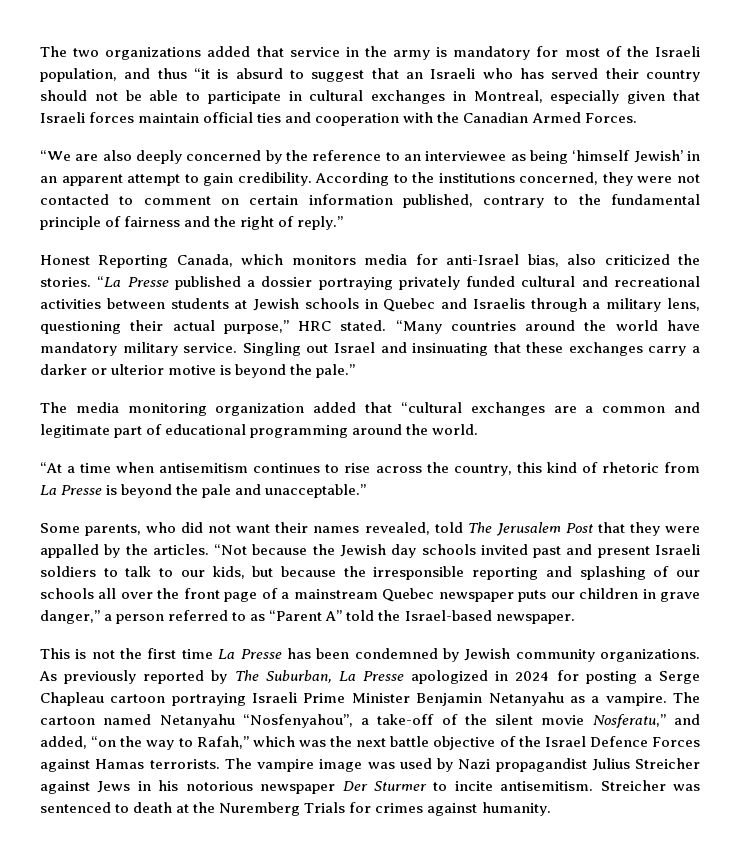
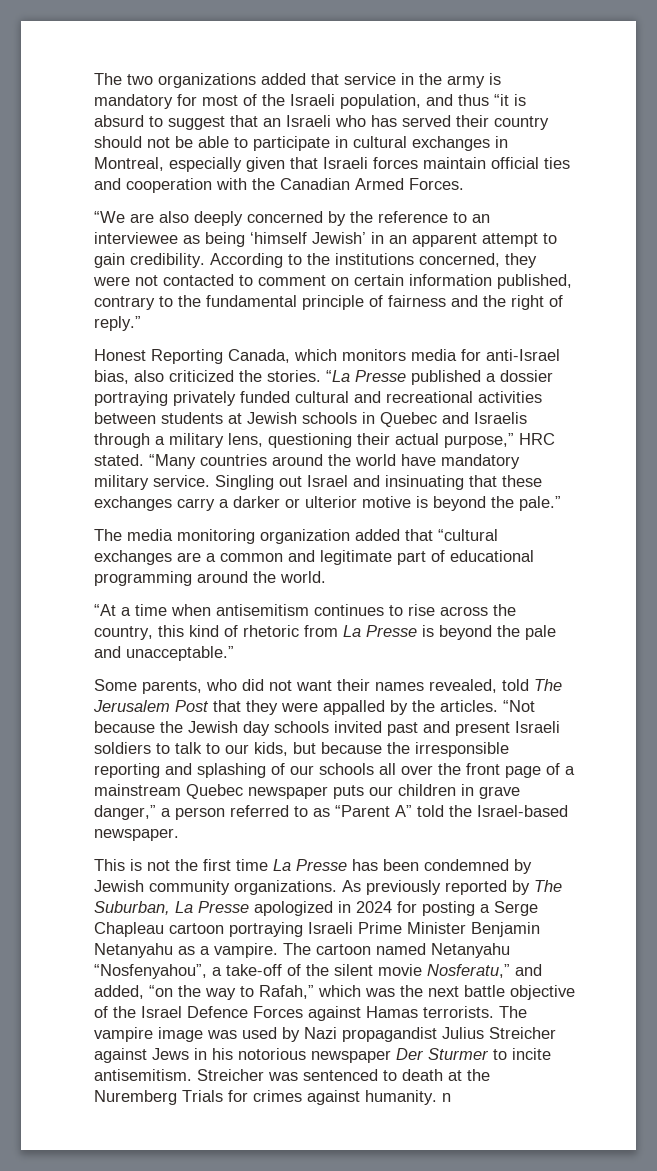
(551, 809) none -> [442,1093,451,1102] n

